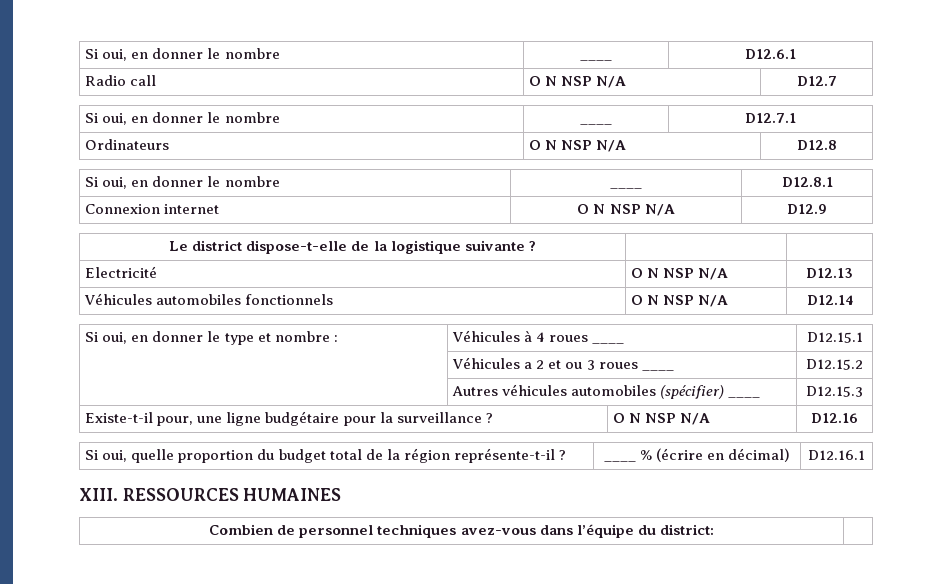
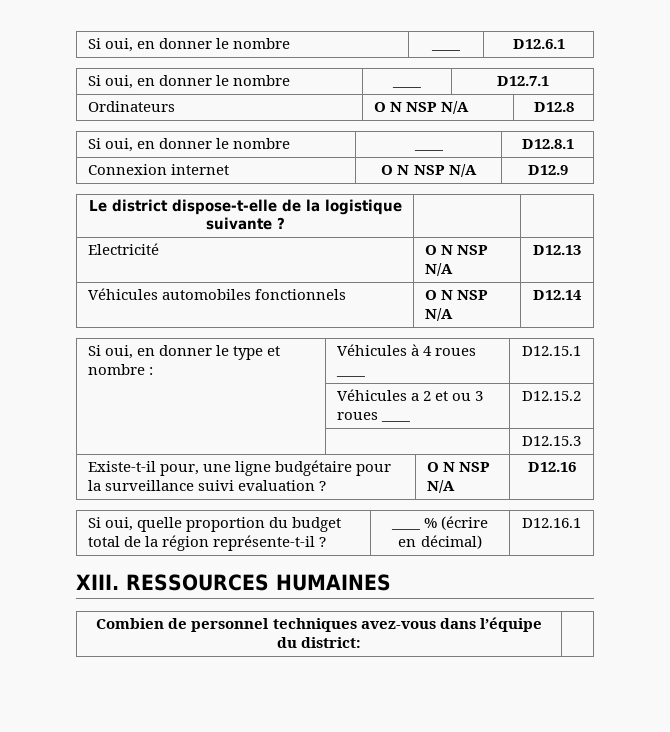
[85,75,157,86] [529,76,627,88] [796,76,837,86] // Radio call | O N NSP N/A | D12.7 -> (565, 44) none
[452,384,761,399] Autres véhicules automobiles (spécifier) ____ -> (581, 396) none
(482, 417) none -> [197,480,315,491] suivi evaluation

